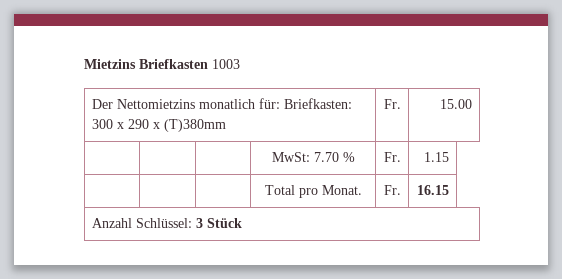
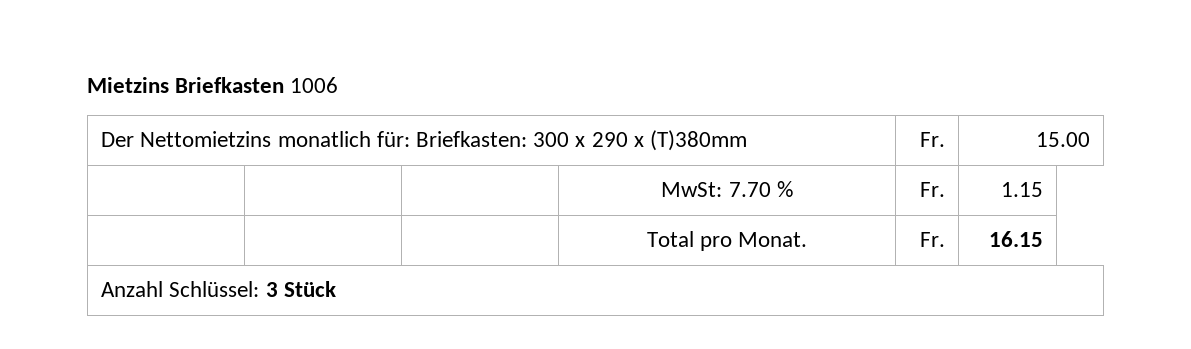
[212,59,240,69] 1003 -> [290,77,339,93] 1006

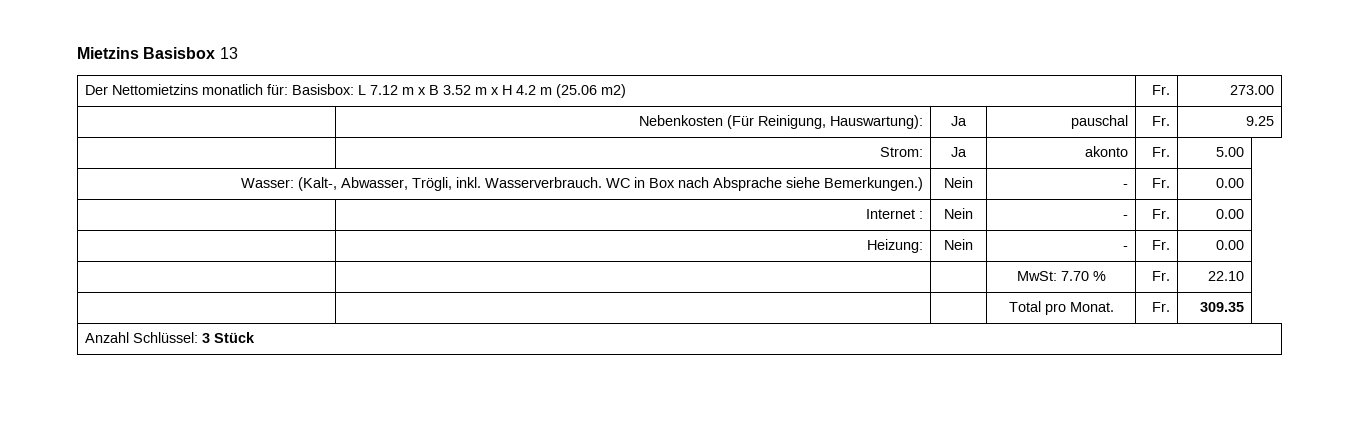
[175,77,339,93] Briefkasten 1006 -> [143,47,238,59] Basisbox 13
[416,130,748,151] [919,132,945,147] [1035,132,1090,147] Briefkasten: 300 x 290 x (T)380mm | Fr. | 15.00 -> [292,84,627,98] [1151,85,1170,95] [1229,85,1274,95] [638,115,923,129] [951,116,967,126] [1070,115,1128,129] [1151,116,1170,126] [1245,116,1274,126] [879,147,923,157] [951,147,967,157] [1084,146,1128,157] [1151,147,1170,157] [1215,147,1244,157] [240,177,923,191] [944,177,973,188] [1122,184,1128,188] [1151,178,1170,188] [1215,178,1244,188] [865,209,923,219] [944,208,973,219] [1122,215,1128,219] [1151,209,1170,219] [1215,209,1244,219] [866,239,923,253] [944,239,973,250] [1122,246,1128,250] [1151,240,1170,250] [1215,240,1244,250] Basisbox: L 7.12 m x B 3.52 m x H 4.2 m (25.06 m2) | Fr. | 273.00 // | Nebenkosten (Für Reinigung, Hauswartung): | Ja | pauschal | Fr. | 9.25 // | Strom: | Ja | akonto | Fr. | 5.00 // Wasser: (Kalt-, Abwasser, Trögli, inkl. Wasserverbrauch. WC in Box nach Absprache siehe Bemerkungen.) | Nein | - | Fr. | 0.00 // | Internet : | Nein | - | Fr. | 0.00 // | Heizung: | Nein | - | Fr. | 0.00
[1000,182,1043,197] 1.15 -> [1207,271,1244,281] 22.10
[988,231,1043,247] 16.15 -> [1199,302,1244,312] 309.35

